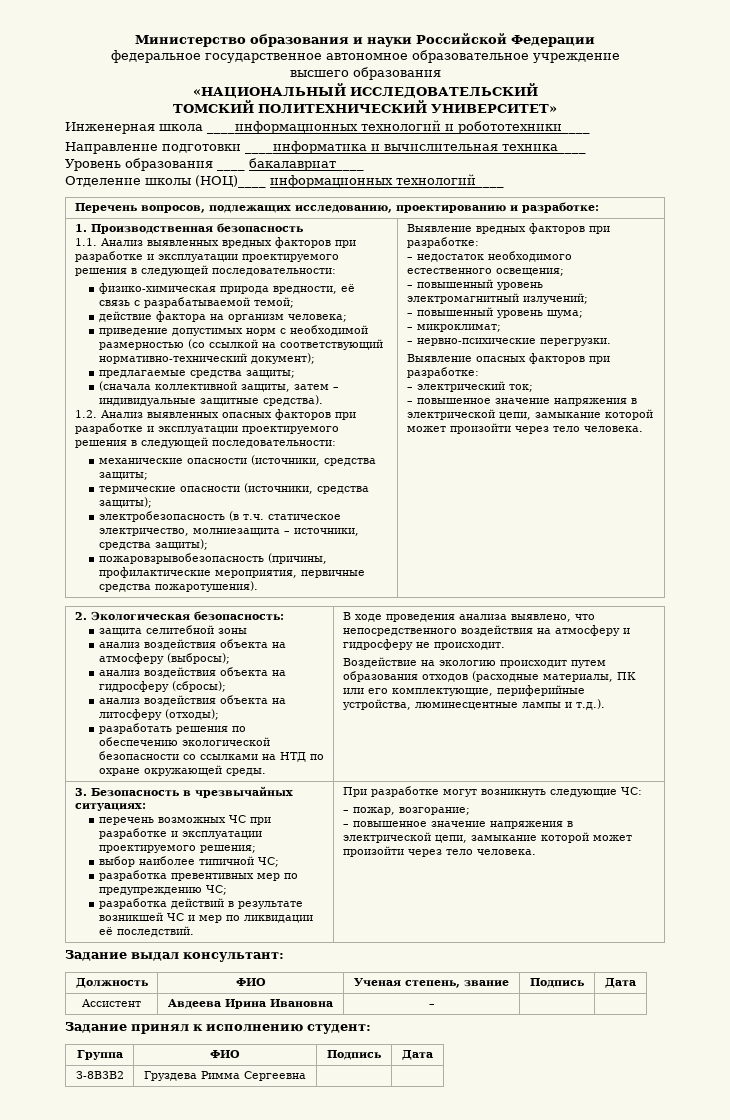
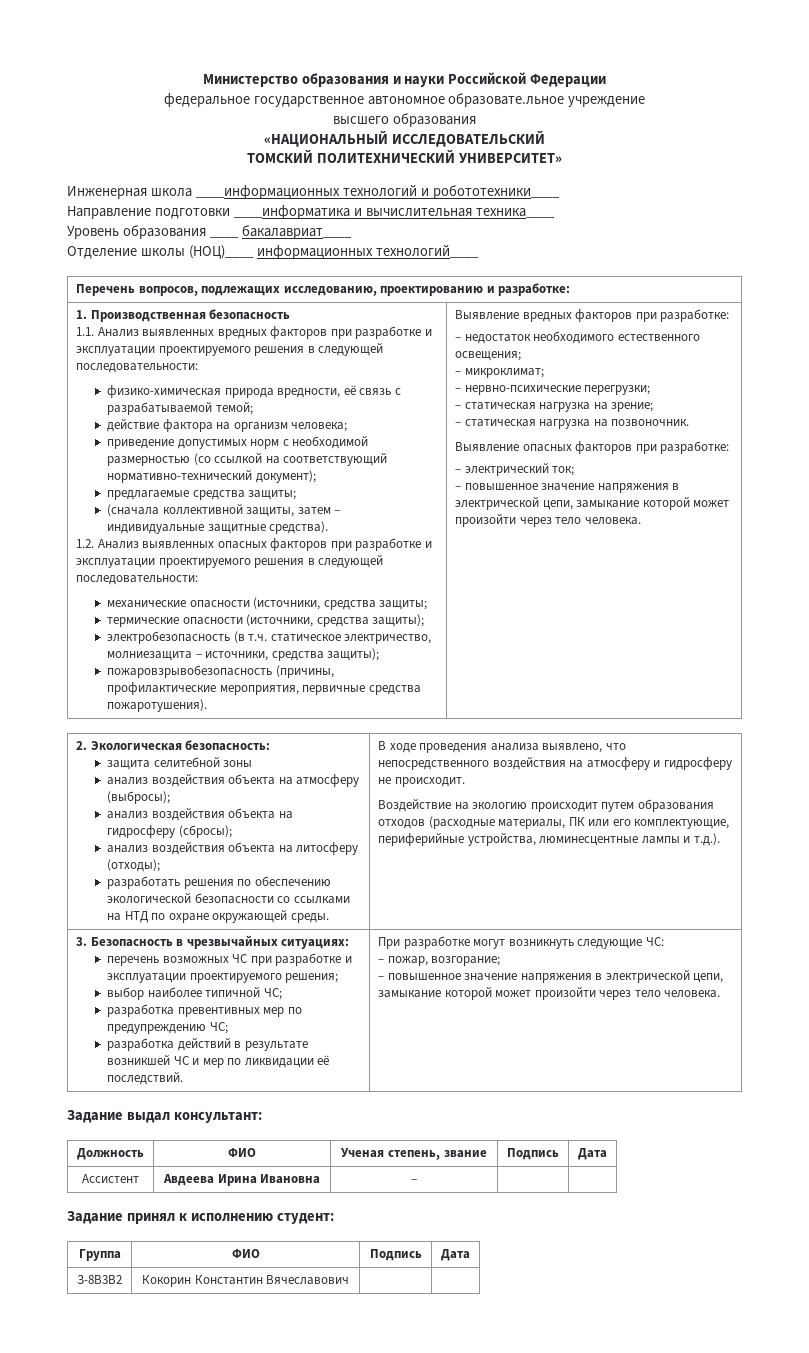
[411,50,529,63] образовательное -> [448,93,565,107] образовате.льное
[416,279,543,290] [406,293,588,304] [406,307,583,318] [406,324,501,332] [406,338,611,346] повышенный уровень электромагнитный излучений; // – повышенный уровень шума; // – микроклимат; // – нервно-психические перегрузки. -> [464,368,544,378] [455,385,651,395] [455,402,654,412] [455,419,690,429] микроклимат; // – нервно-психические перегрузки; // – статическая нагрузка на зрение; // – статическая нагрузка на позвоночник.
[144,1071,306,1081] Груздева Римма Сергеевна -> [141,1275,350,1287] Кокорин Константин Вячеславович

